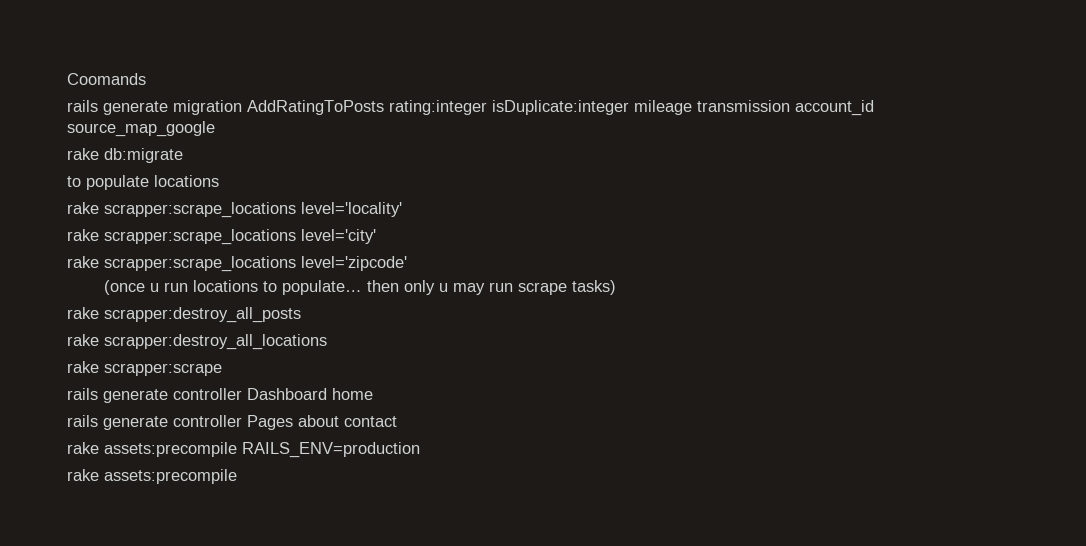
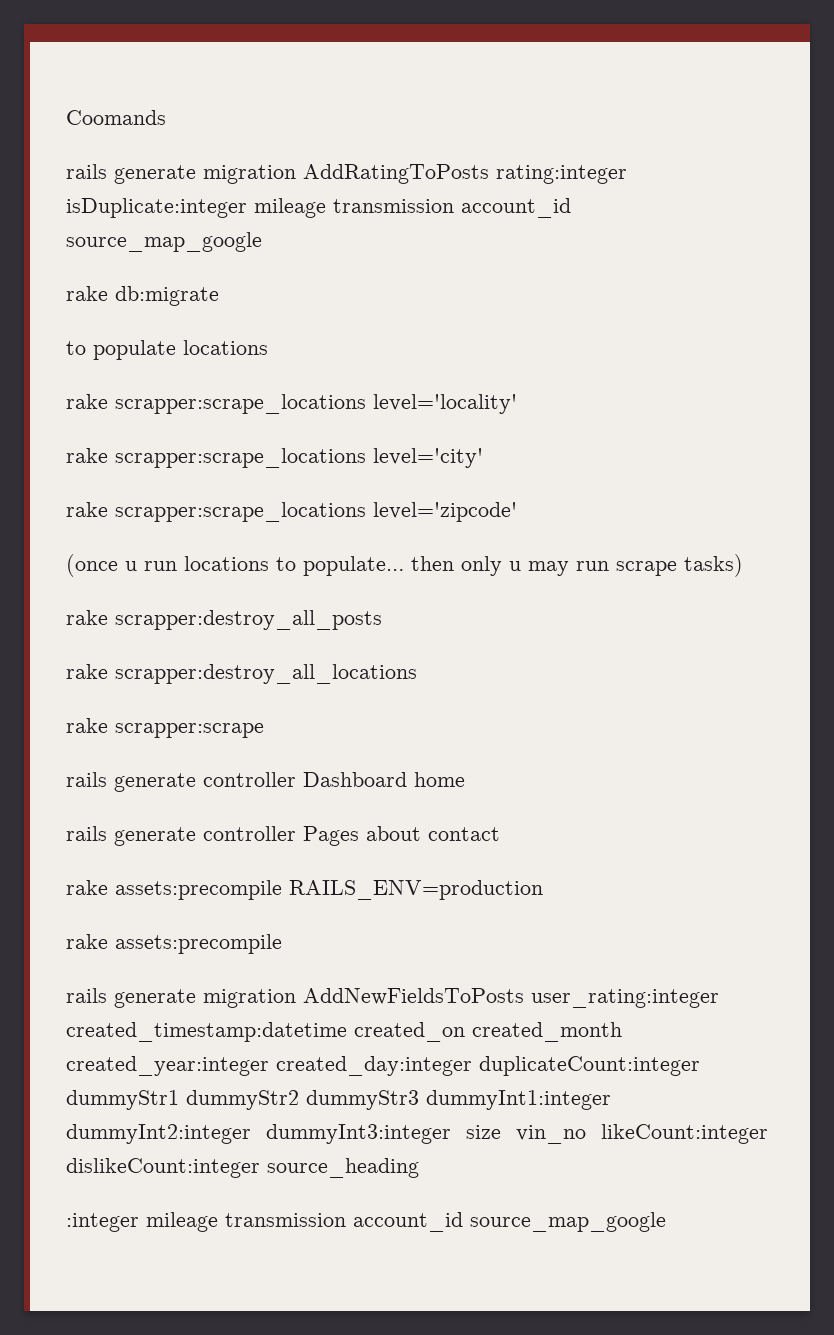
(237, 476) none -> [66,988,719,1008] [66,1022,622,1042] [66,1056,700,1076] [66,1090,611,1110] [66,1124,768,1144] [66,1158,419,1178] [66,1212,666,1232] // rails generate migration AddNewFieldsToPosts user_rating:integer created_timestamp:datetime created_on created_month created_year:integer created_day:integer duplicateCount:integer dummyStr1 dummyStr2 dummyStr3 dummyInt1:integer dummyInt2:integer dummyInt3:integer size vin_no likeCount:integer dislikeCount:integer source_heading // :integer mileage transmission account_id source_map_google

